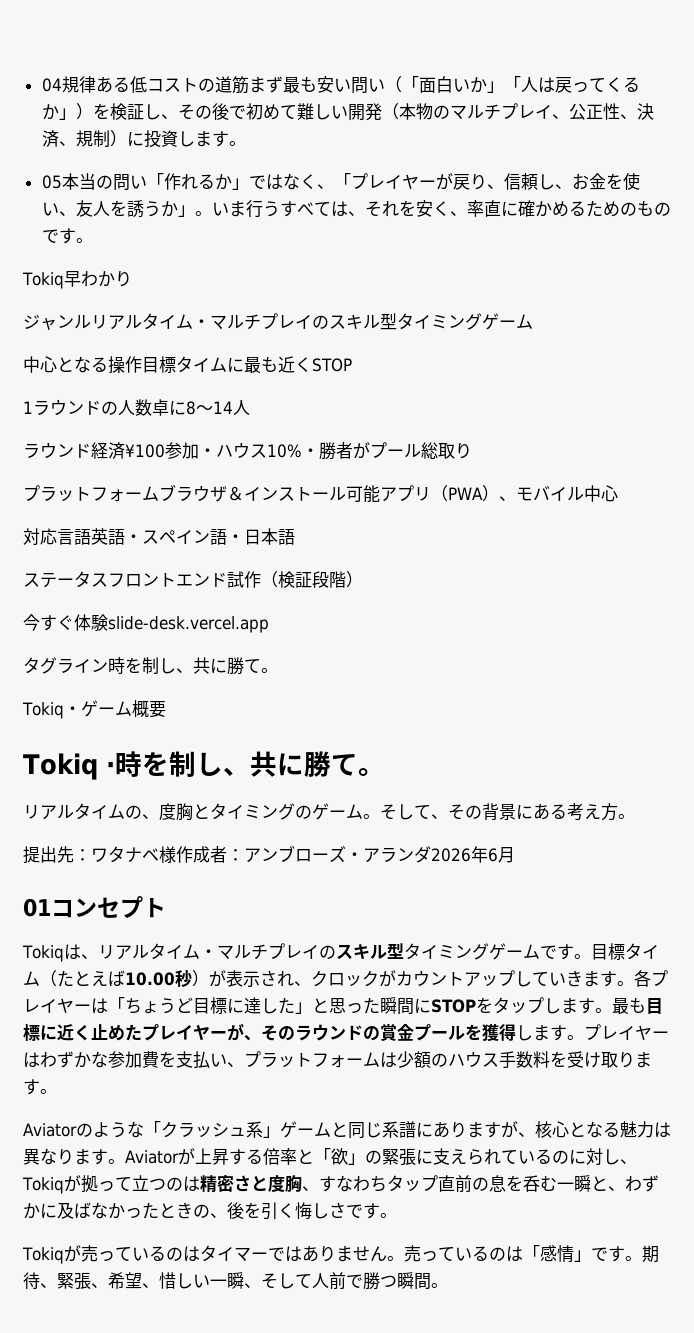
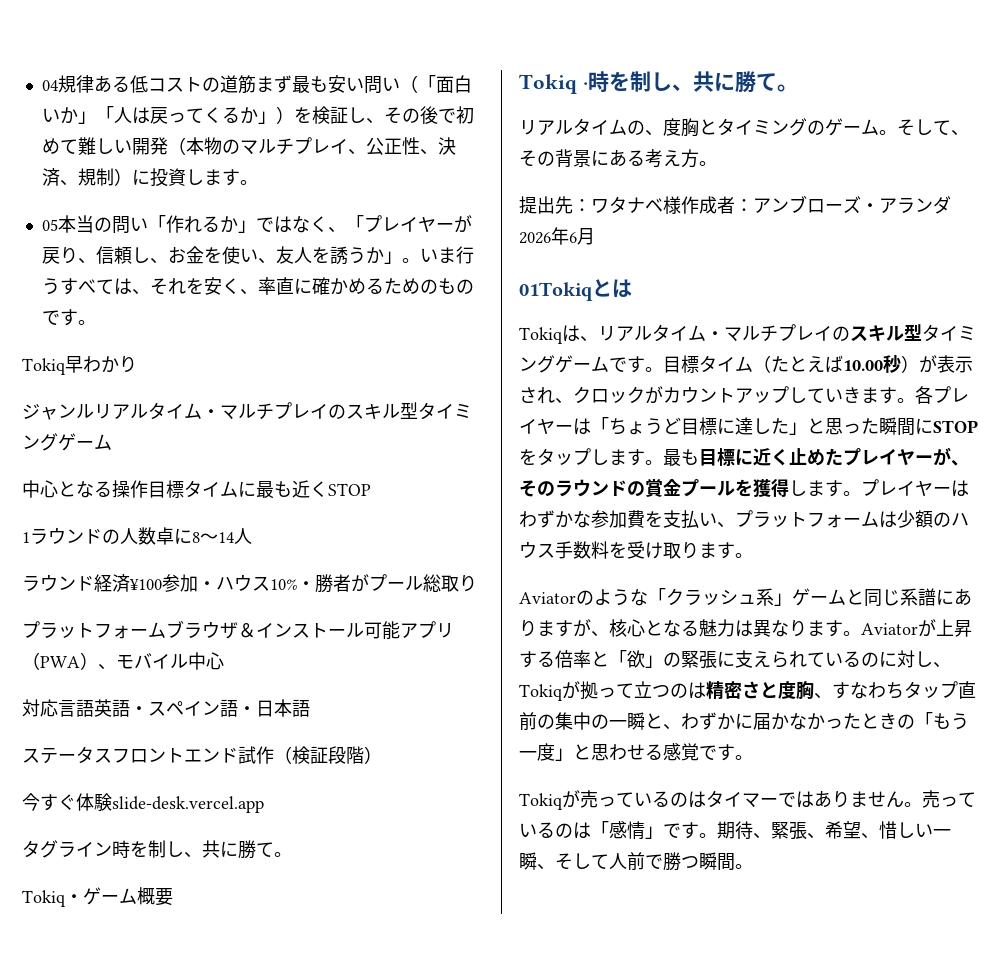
[23,896,166,918] 01コンセプト -> [519,279,632,301] 01Tokiqとは
[488,1175,557,1192] 息を呑む -> [555,712,609,730] 集中の
[57,1202,91,1219] 及ば -> [753,713,789,730] 届か
[210,1202,346,1220] 、後を引く悔しさ -> [915,712,969,730] [519,743,699,761] 「もう一度」と思わせる感覚

